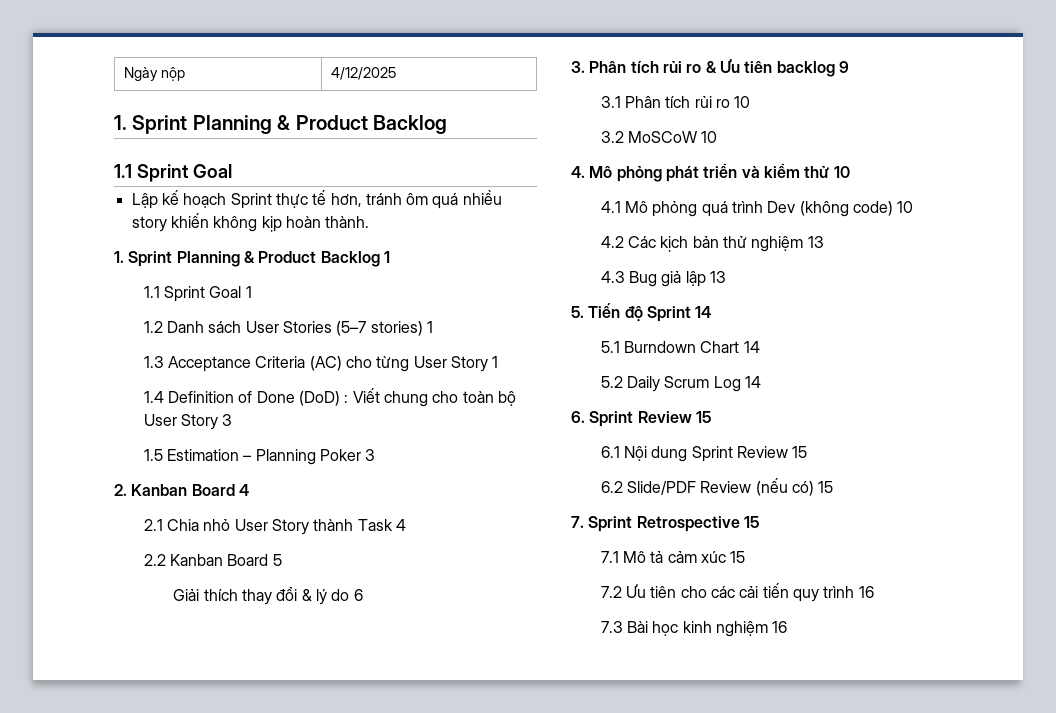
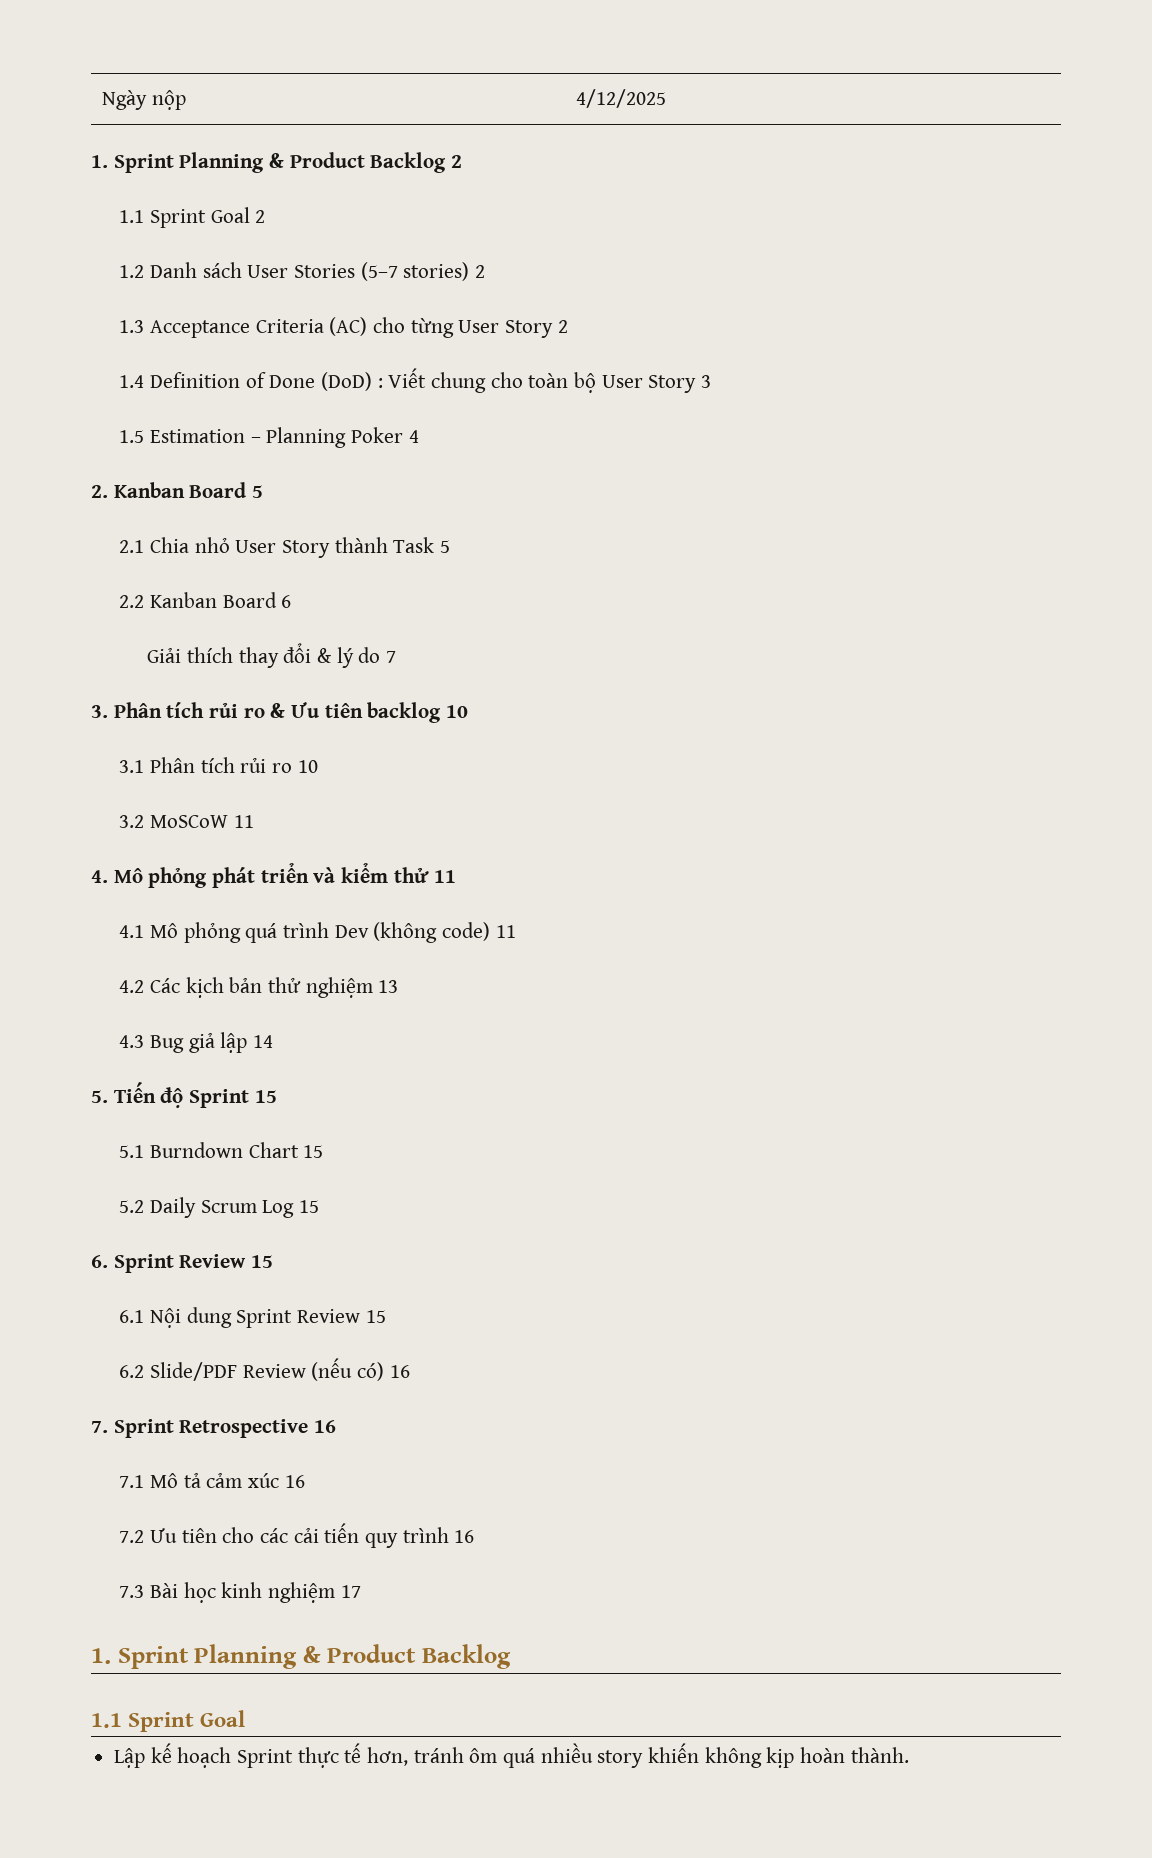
(397, 73) none -> [91,152,463,173] [119,207,266,228] [119,262,485,281] [119,317,568,338] [119,368,711,393] [119,427,419,448] [91,482,264,498] [119,537,450,558] [119,592,292,608] [147,643,396,668] [91,702,469,723] [119,757,318,773] [119,815,254,828] [91,863,457,888] [119,922,516,943] [119,977,399,998] [119,1032,273,1053] [91,1082,277,1108] [119,1142,324,1158] [119,1197,319,1218] [91,1254,274,1273] [119,1307,386,1328] [119,1358,410,1381] [91,1419,337,1438] [119,1473,305,1488] [119,1523,475,1548] [119,1582,361,1603] // 1. Sprint Planning & Product Backlog 2 // 1.1 Sprint Goal 2 // 1.2 Danh sách User Stories (5–7 stories) 2 // 1.3 Acceptance Criteria (AC) cho từng User Story 2 // 1.4 Definition of Done (DoD) : Viết chung cho toàn bộ User Story 3 // 1.5 Estimation – Planning Poker 4 // 2. Kanban Board 5 // 2.1 Chia nhỏ User Story thành Task 5 // 2.2 Kanban Board 6 // Giải thích thay đổi & lý do 7 // 3. Phân tích rủi ro & Ưu tiên backlog 10 // 3.1 Phân tích rủi ro 10 // 3.2 MoSCoW 11 // 4. Mô phỏng phát triển và kiểm thử 11 // 4.1 Mô phỏng quá trình Dev (không code) 11 // 4.2 Các kịch bản thử nghiệm 13 // 4.3 Bug giả lập 14 // 5. Tiến độ Sprint 15 // 5.1 Burndown Chart 15 // 5.2 Daily Scrum Log 15 // 6. Sprint Review 15 // 6.1 Nội dung Sprint Review 15 // 6.2 Slide/PDF Review (nếu có) 16 // 7. Sprint Retrospective 16 // 7.1 Mô tả cảm xúc 16 // 7.2 Ưu tiên cho các cải tiến quy trình 16 // 7.3 Bài học kinh nghiệm 17
[114,251,390,267] [143,286,252,302] [143,321,433,336] [143,356,499,372] [143,388,516,407] [143,414,233,430] [143,449,376,465] [114,484,249,496] [143,519,406,535] [143,554,282,566] [173,587,363,605] [571,59,849,77] [600,96,751,108] [600,131,718,143] [571,163,850,182] [600,201,914,217] [600,236,824,252] [600,271,727,287] [571,303,712,322] [600,341,760,353] [600,376,762,392] [571,411,711,427] [600,446,808,462] [600,478,834,496] [571,516,759,532] [600,551,746,563] [600,583,874,602] [600,621,788,637] // 1. Sprint Planning & Product Backlog 1 // 1.1 Sprint Goal 1 // 1.2 Danh sách User Stories (5–7 stories) 1 // 1.3 Acceptance Criteria (AC) cho từng User Story 1 // 1.4 Definition of Done (DoD) : Viết chung cho toàn bộ User Story 3 // 1.5 Estimation – Planning Poker 3 // 2. Kanban Board 4 // 2.1 Chia nhỏ User Story thành Task 4 // 2.2 Kanban Board 5 // Giải thích thay đổi & lý do 6 // 3. Phân tích rủi ro & Ưu tiên backlog 9 // 3.1 Phân tích rủi ro 10 // 3.2 MoSCoW 10 // 4. Mô phỏng phát triển và kiểm thử 10 // 4.1 Mô phỏng quá trình Dev (không code) 10 // 4.2 Các kịch bản thử nghiệm 13 // 4.3 Bug giả lập 13 // 5. Tiến độ Sprint 14 // 5.1 Burndown Chart 14 // 5.2 Daily Scrum Log 14 // 6. Sprint Review 15 // 6.1 Nội dung Sprint Review 15 // 6.2 Slide/PDF Review (nếu có) 15 // 7. Sprint Retrospective 15 // 7.1 Mô tả cảm xúc 15 // 7.2 Ưu tiên cho các cải tiến quy trình 16 // 7.3 Bài học kinh nghiệm 16 -> (909, 1755) none

